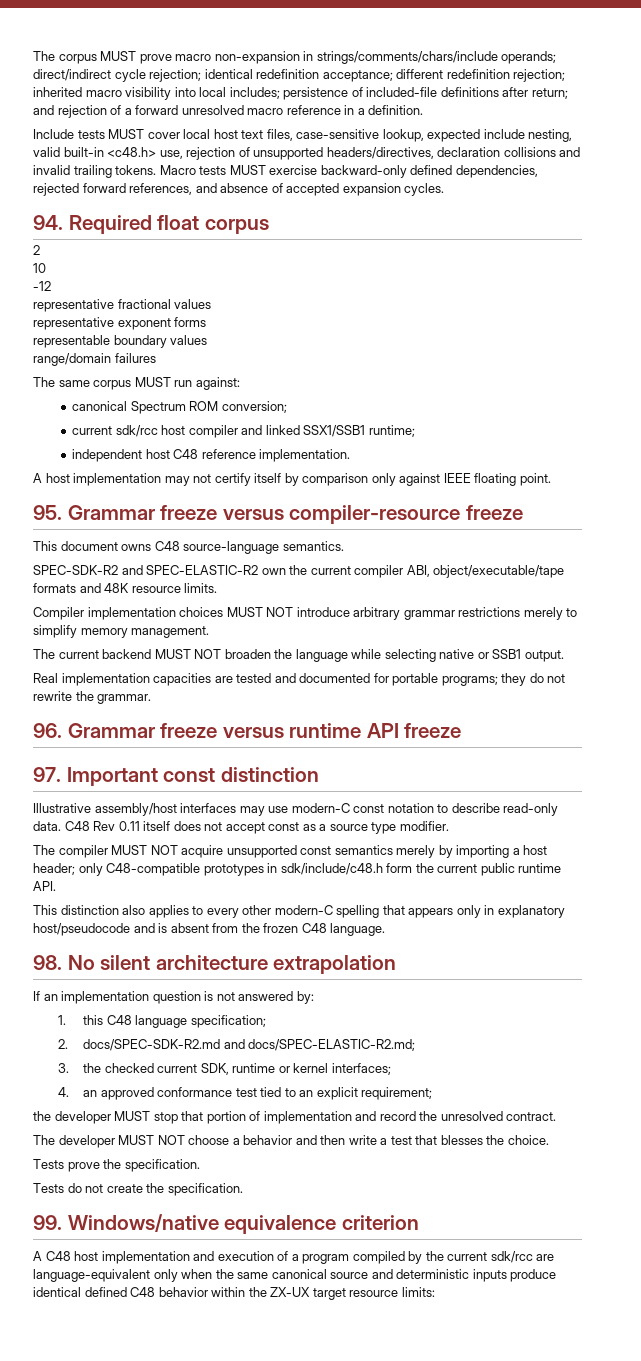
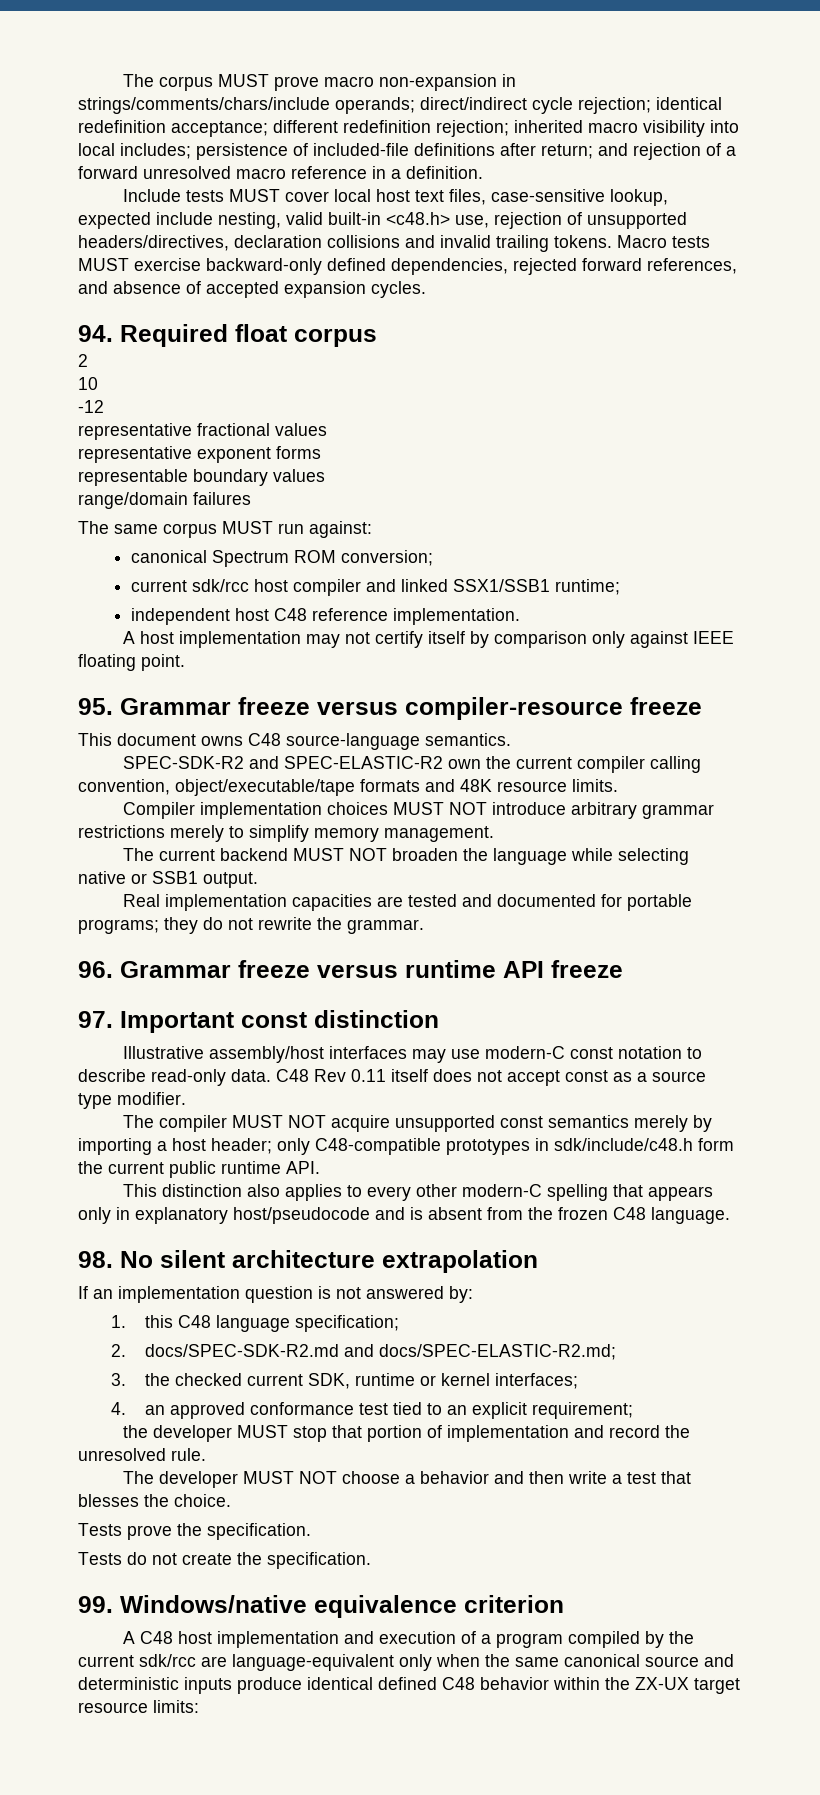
[406,565,430,577] ABI, -> [650,756,702,773] [78,779,170,795] calling convention,
[506,1112,557,1121] contract. -> [171,1448,206,1461] rule.

